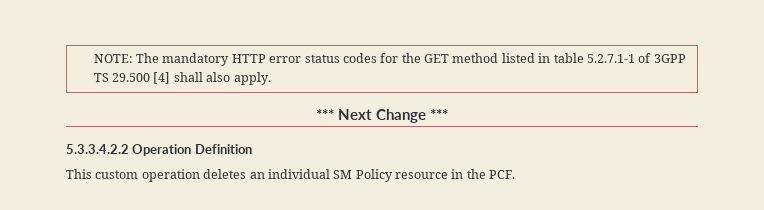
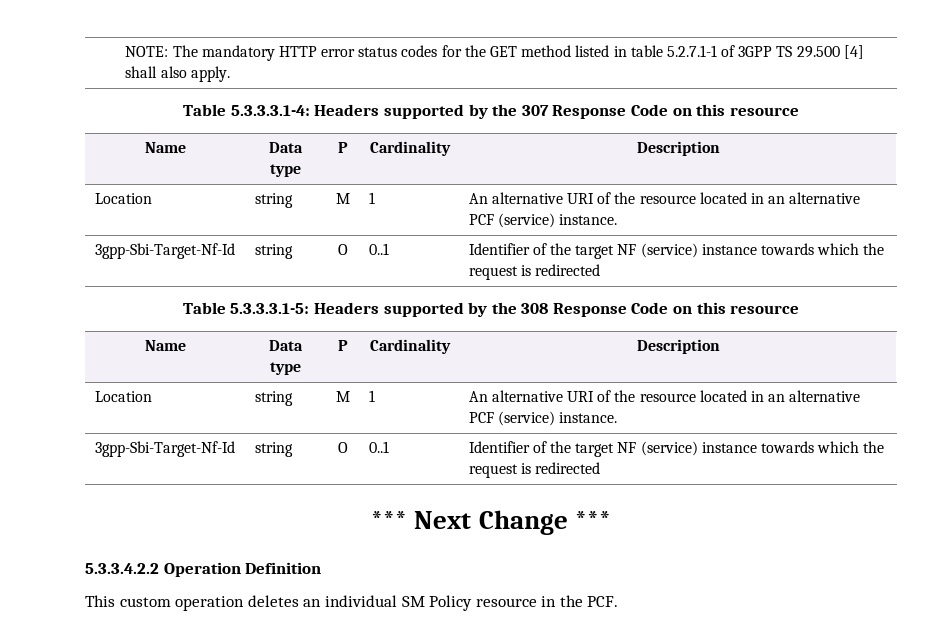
(271, 78) none -> [183,104,799,119] [145,142,186,153] [269,142,303,153] [270,164,301,177] [338,142,348,153] [369,141,451,156] [636,141,720,156] [94,193,152,204] [254,193,293,208] [335,193,350,204] [368,192,375,204] [468,192,861,204] [468,213,617,228] [94,243,235,259] [254,244,293,259] [337,244,348,255] [368,243,389,255] [468,243,885,259] [468,264,600,280] [182,302,800,317] [145,340,186,351] [269,340,303,351] [270,362,301,375] [338,340,348,351] [369,339,451,354] [636,339,720,354] [94,391,152,402] [254,391,293,406] [335,391,350,402] [368,390,375,402] [468,390,861,402] [468,411,617,426] [94,441,235,457] [254,442,293,457] [337,442,348,453] [368,441,389,453] [468,441,885,457] [468,462,600,478] // Table 5.3.3.3.1-4: Headers supported by the 307 Response Code on this resource // Name | Data type | P | Cardinality | Description // Location | string | M | 1 | An alternative URI of the resource located in an alternative PCF (service) instance. // 3gpp-Sbi-Target-Nf-Id | string | O | 0..1 | Identifier of the target NF (service) instance towards which the request is redirected // Table 5.3.3.3.1-5: Headers supported by the 308 Response Code on this resource // Name | Data type | P | Cardinality | Description // Location | string | M | 1 | An alternative URI of the resource located in an alternative PCF (service) instance. // 3gpp-Sbi-Target-Nf-Id | string | O | 0..1 | Identifier of the target NF (service) instance towards which the request is redirected

